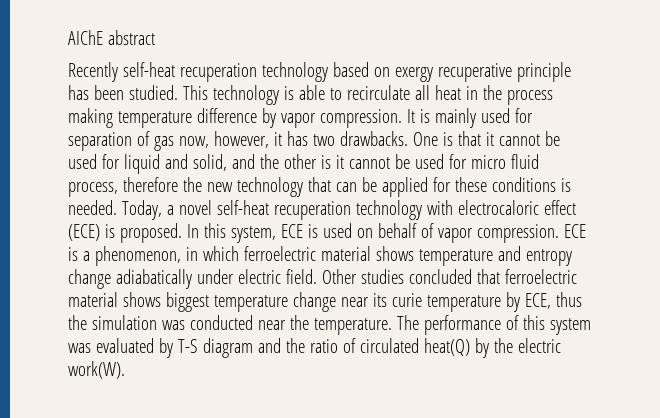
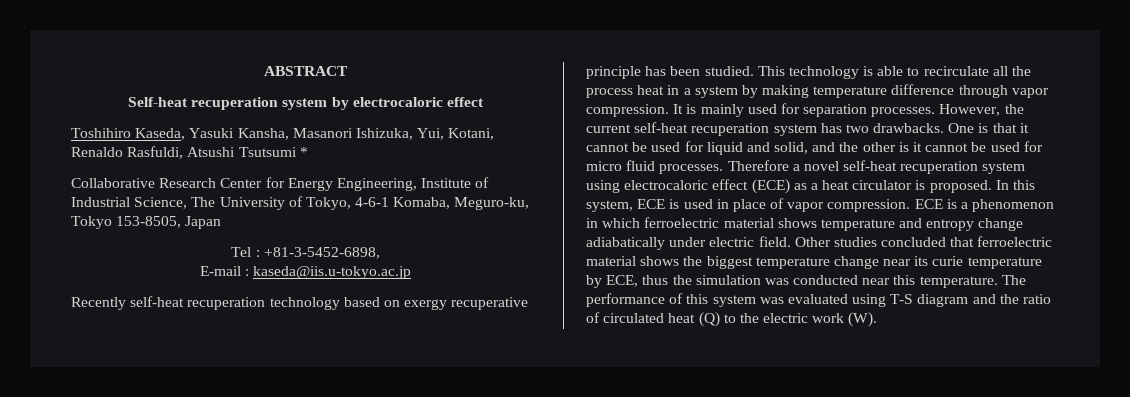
[68,30,155,45] AIChE abstract -> [264,66,348,76] [128,97,484,110] [71,128,495,140] [71,146,308,159] [71,177,490,191] [71,196,530,210] [71,216,222,229] [231,247,380,259] [199,266,412,279] ABSTRACT // Self-heat recuperation system by electrocaloric effect // Toshihiro Kaseda, Yasuki Kansha, Masanori Ishizuka, Yui, Kotani, Renaldo Rasfuldi, Atsushi Tsutsumi * // Collaborative Research Center for Energy Engineering, Institute of Industrial Science, The University of Tokyo, 4-6-1 Komaba, Meguro-ku, Tokyo 153-8505, Japan // Tel : +81-3-5452-6898, // E-mail : kaseda@iis.u-tokyo.ac.jp
[434,85,553,105] heat in the process -> [1012,66,1032,76] [586,85,758,98] the process heat in a system by
[261,108,276,128] by -> [958,85,1008,98] through
[136,131,282,151] of gas now, however, it -> [871,104,1024,117] [586,122,817,136] processes. However, the current self-heat recuperation system
[68,177,571,197] [68,200,162,220] process, therefore the new technology that can be applied for these conditions is needed. Today, -> [659,160,789,174] processes. Therefore
[355,200,453,220] technology with -> [982,162,1026,174] [586,180,620,193] system using
(100, 232) none -> [793,180,913,190] as a heat circulator
[356,223,417,238] on behalf -> [716,199,766,212] in place
[94,246,181,266] phenomenon, -> [972,199,1055,212] phenomenon
(161, 299) none -> [683,256,703,266] the
[289,315,309,330] the -> [893,275,916,285] this
[158,338,173,358] by -> [852,294,887,307] using
[423,338,561,358] [68,361,125,379] heat(Q) by the electric work(W). -> [668,312,878,327] heat (Q) to the electric work (W).

